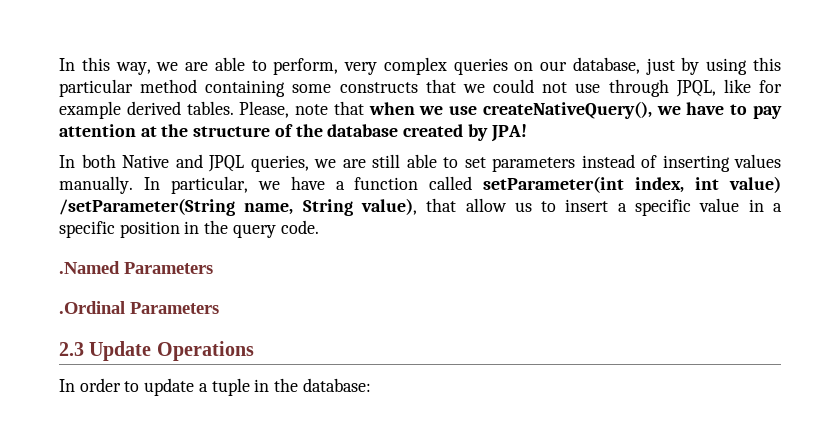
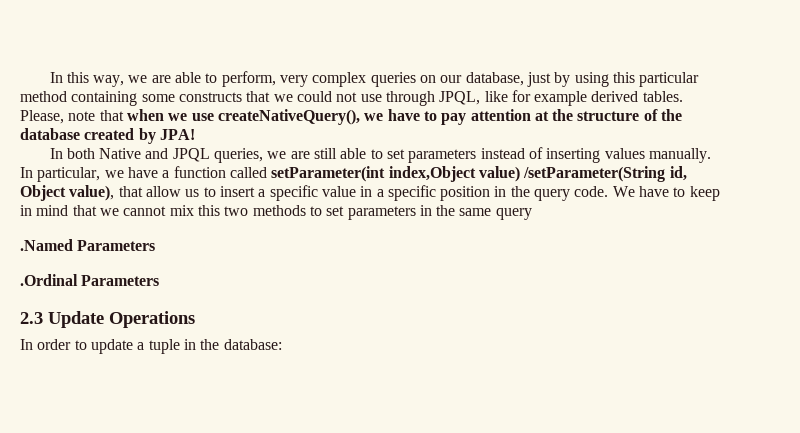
[635,176,781,193] [59,198,353,216] index, int value) /setParameter(String name, String -> [388,166,687,182] [20,185,66,201] index,Object value) /setParameter(String id, Object
(319, 227) none -> [612,186,720,201] [20,205,532,220] We have to keep in mind that we cannot mix this two methods to set parameters in the same query

